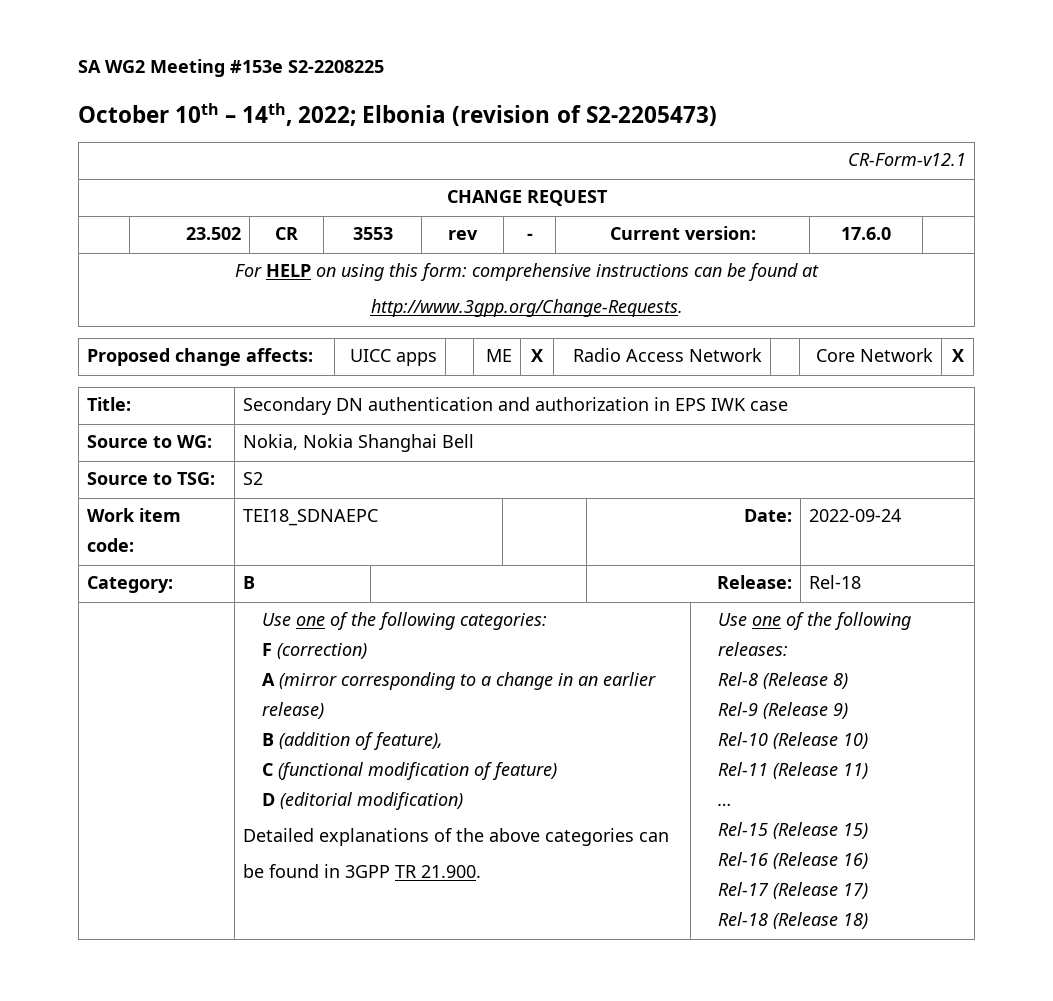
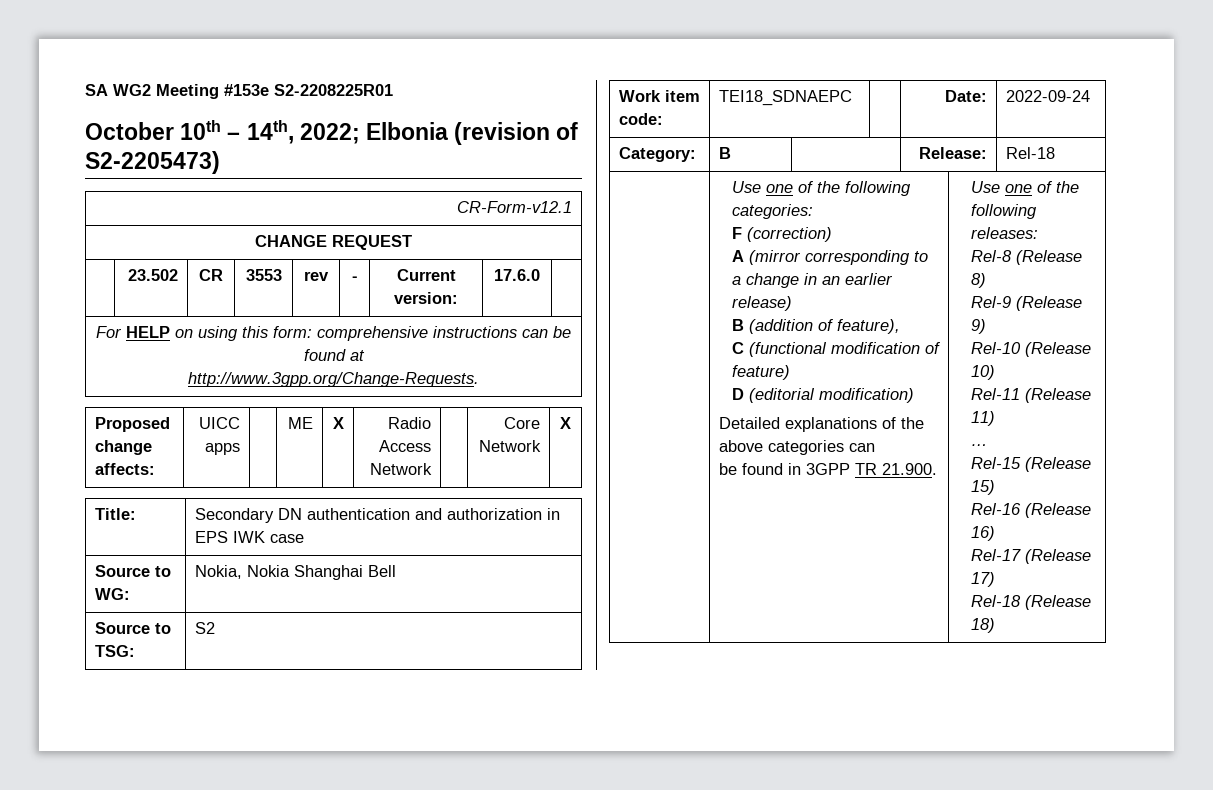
[288,60,384,73] S2-2208225 -> [274,84,393,96] S2-2208225R01

